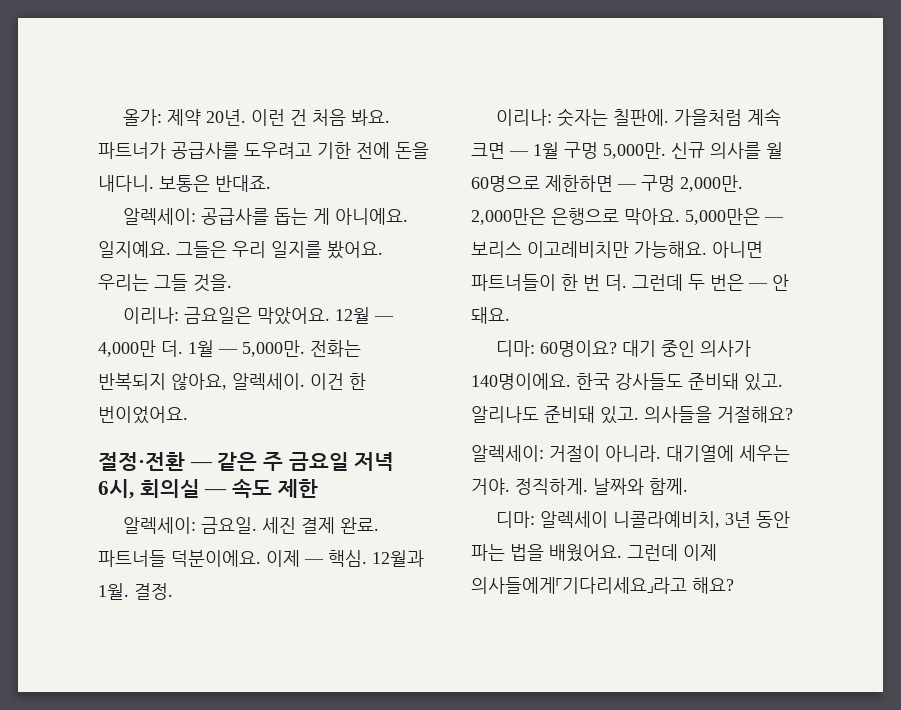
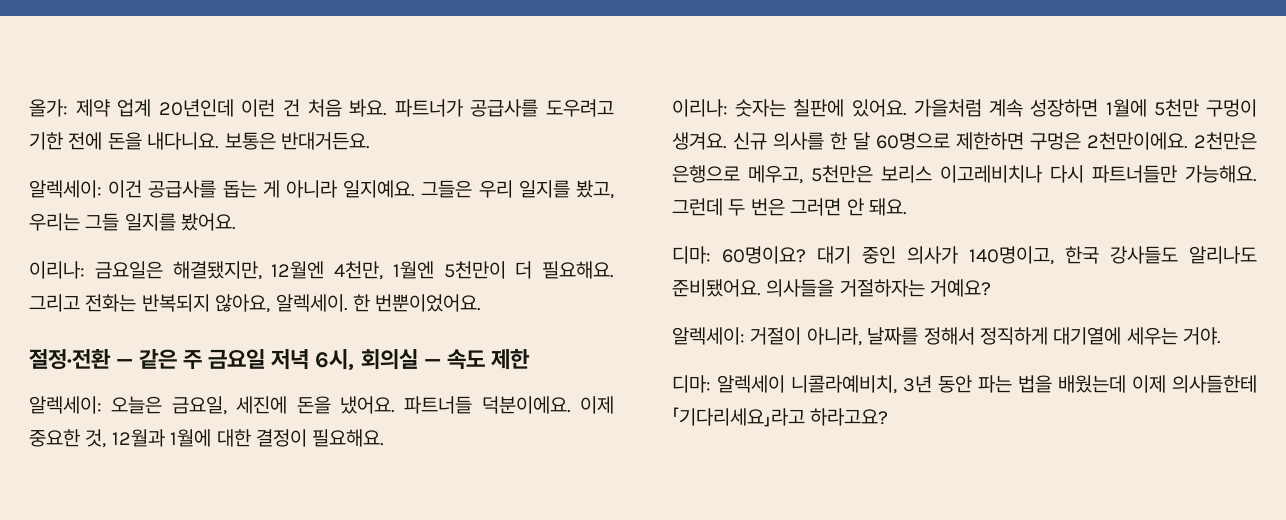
[206,109,247,126] 20년. -> [117,99,234,117] 업계 20년인데
[98,175,271,192] [123,208,197,225] 내다니. 보통은 반대죠. // 알렉세이: -> [147,132,370,150] [29,180,143,198] 내다니요. 보통은 반대거든요. // 알렉세이: 이건
[335,208,409,225] 아니에요. -> [286,180,338,198] 아니라
[327,241,383,259] 봤어요. -> [576,180,614,199] 봤고,
[193,274,232,292] 것을. -> [124,213,237,231] 일지를 봤어요.
[257,307,395,325] [98,340,305,357] 막았어요. 12월 — 4,000만 더. 1월 — 5,000만. -> [172,261,614,280] [29,294,80,312] 해결됐지만, 12월엔 4천만, 1월엔 5천만이 더 필요해요. 그리고
[310,373,366,390] [98,406,188,424] 이건 한 번이었어요. -> [353,294,482,312] 한 번뿐이었어요.
[201,517,380,534] [98,550,424,567] [98,583,173,600] [496,108,782,127] [471,142,783,159] [471,175,743,192] [471,208,784,225] [471,241,763,258] [471,274,627,291] 금요일. 세진 결제 완료. 파트너들 덕분이에요. 이제 — 핵심. 12월과 1월. 결정. // 이리나: 숫자는 칠판에. 가을처럼 계속 크면 — 1월 구멍 5,000만. 신규 의사를 월 60명으로 제한하면 — 구멍 2,000만. 2,000만은 은행으로 막아요. 5,000만은 — 보리스 이고레비치만 가능해요. 아니면 파트너들이 한 번 더. -> [111,396,614,415] [29,429,385,448] [672,99,1257,117] [672,132,1257,150] [672,165,1257,184] 오늘은 금요일, 세진에 돈을 냈어요. 파트너들 덕분이에요. 이제 중요한 것, 12월과 1월에 대한 결정이 필요해요. // 이리나: 숫자는 칠판에 있어요. 가을처럼 계속 성장하면 1월에 5천만 구멍이 생겨요. 신규 의사를 한 달 60명으로 제한하면 구멍은 2천만이에요. 2천만은 은행으로 메우고, 5천만은 보리스 이고레비치나 다시 파트너들만 가능해요.
[748,283,768,288] — -> [790,198,842,216] 그러면
[471,373,571,390] 140명이에요. -> [969,246,1054,265] 140명이고,
[688,373,783,391] [471,406,793,424] [471,445,661,462] 준비돼 있고. 알리나도 준비돼 있고. 의사들을 거절해요? // 알렉세이: 거절이 아니라. -> [1189,246,1257,264] [672,279,992,297] [672,327,1048,346] 알리나도 준비됐어요. 의사들을 거절하자는 거예요? // 알렉세이: 거절이 아니라, 날짜를 정해서 정직하게
[515,478,688,495] 정직하게. 날짜와 함께. -> (1222, 336) none
[549,544,717,562] [471,577,556,594] 배웠어요. 그런데 이제 의사들에게 -> [1058,375,1257,393] 배웠는데 이제 의사들한테
[692,577,734,594] 해요? -> [810,408,889,426] 하라고요?

